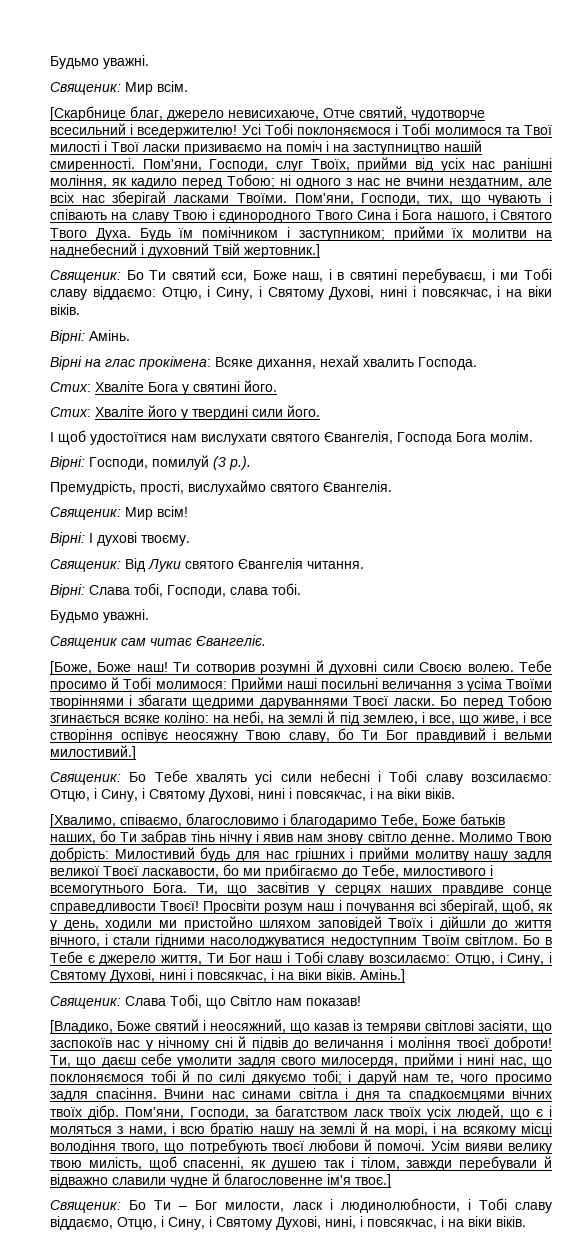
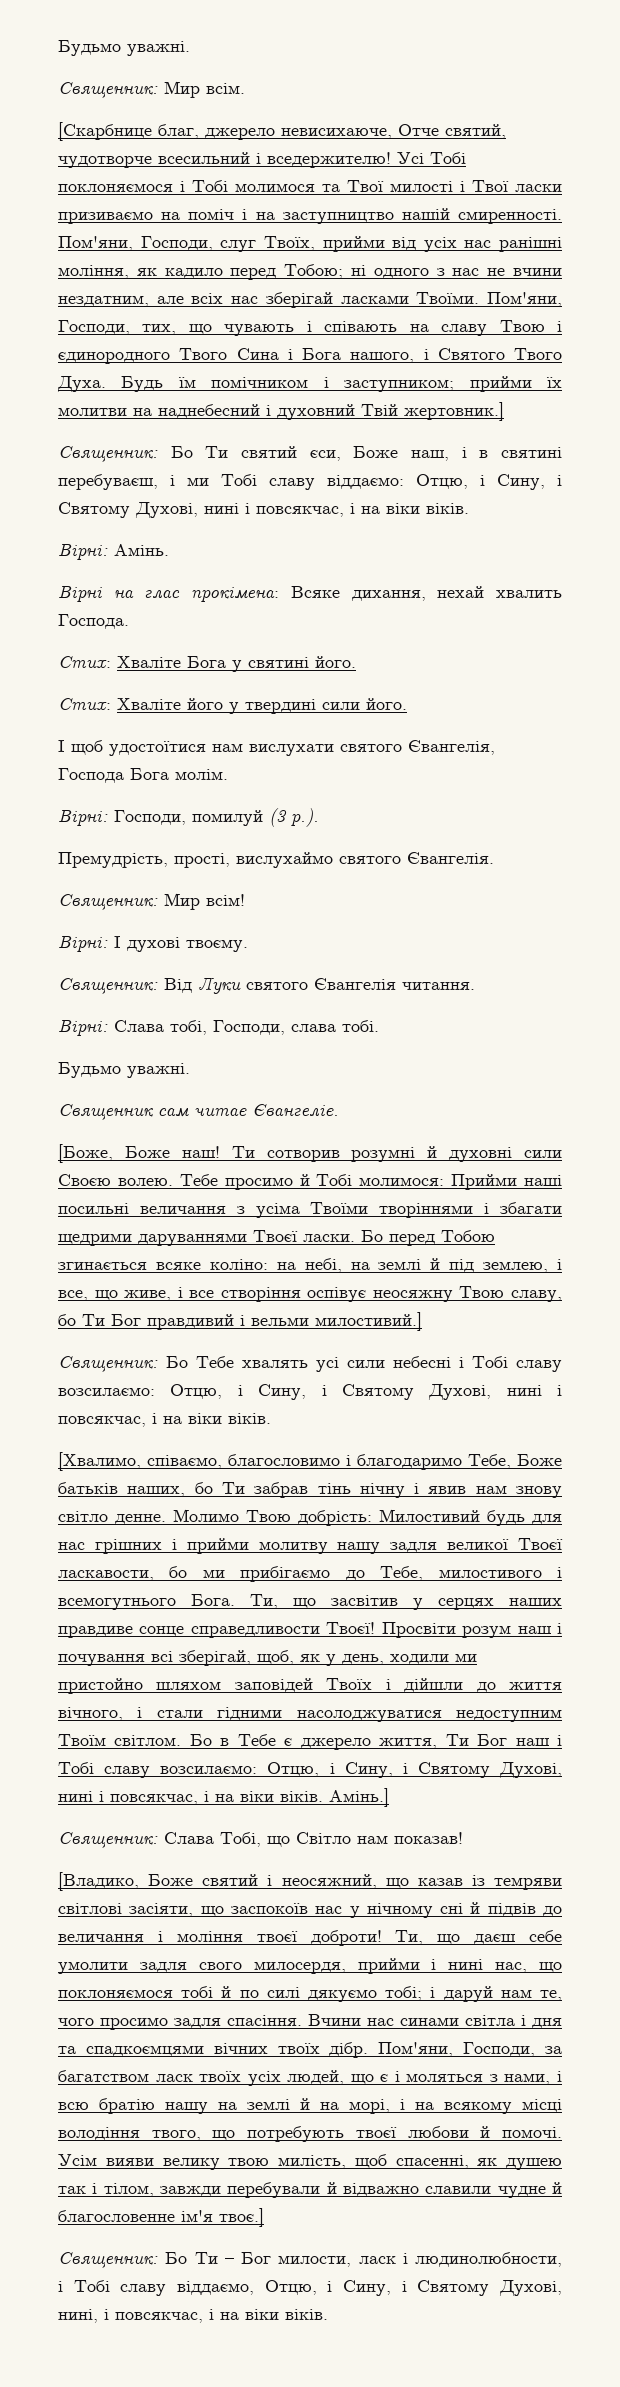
[50,55,149,69] [50,82,121,95] Будьмо уважні. // Священик: -> [58,40,190,56] [58,82,158,98] Будьмо уважні. // Священник:
[50,270,121,283] Священик: -> [58,446,158,462] Священник:
[50,507,121,520] Священик: -> [58,894,158,910] Священник:
[50,559,121,572] Священик: -> [58,978,158,994] Священник:
[50,636,118,649] Священик -> [58,1104,153,1120] Священник
[50,772,121,785] Священик: -> [58,1356,158,1372] Священник:
[50,996,121,1009] Священик: -> [58,1832,158,1848] Священник:
[50,1200,121,1213] Священик: -> [58,2252,158,2268] Священник:

